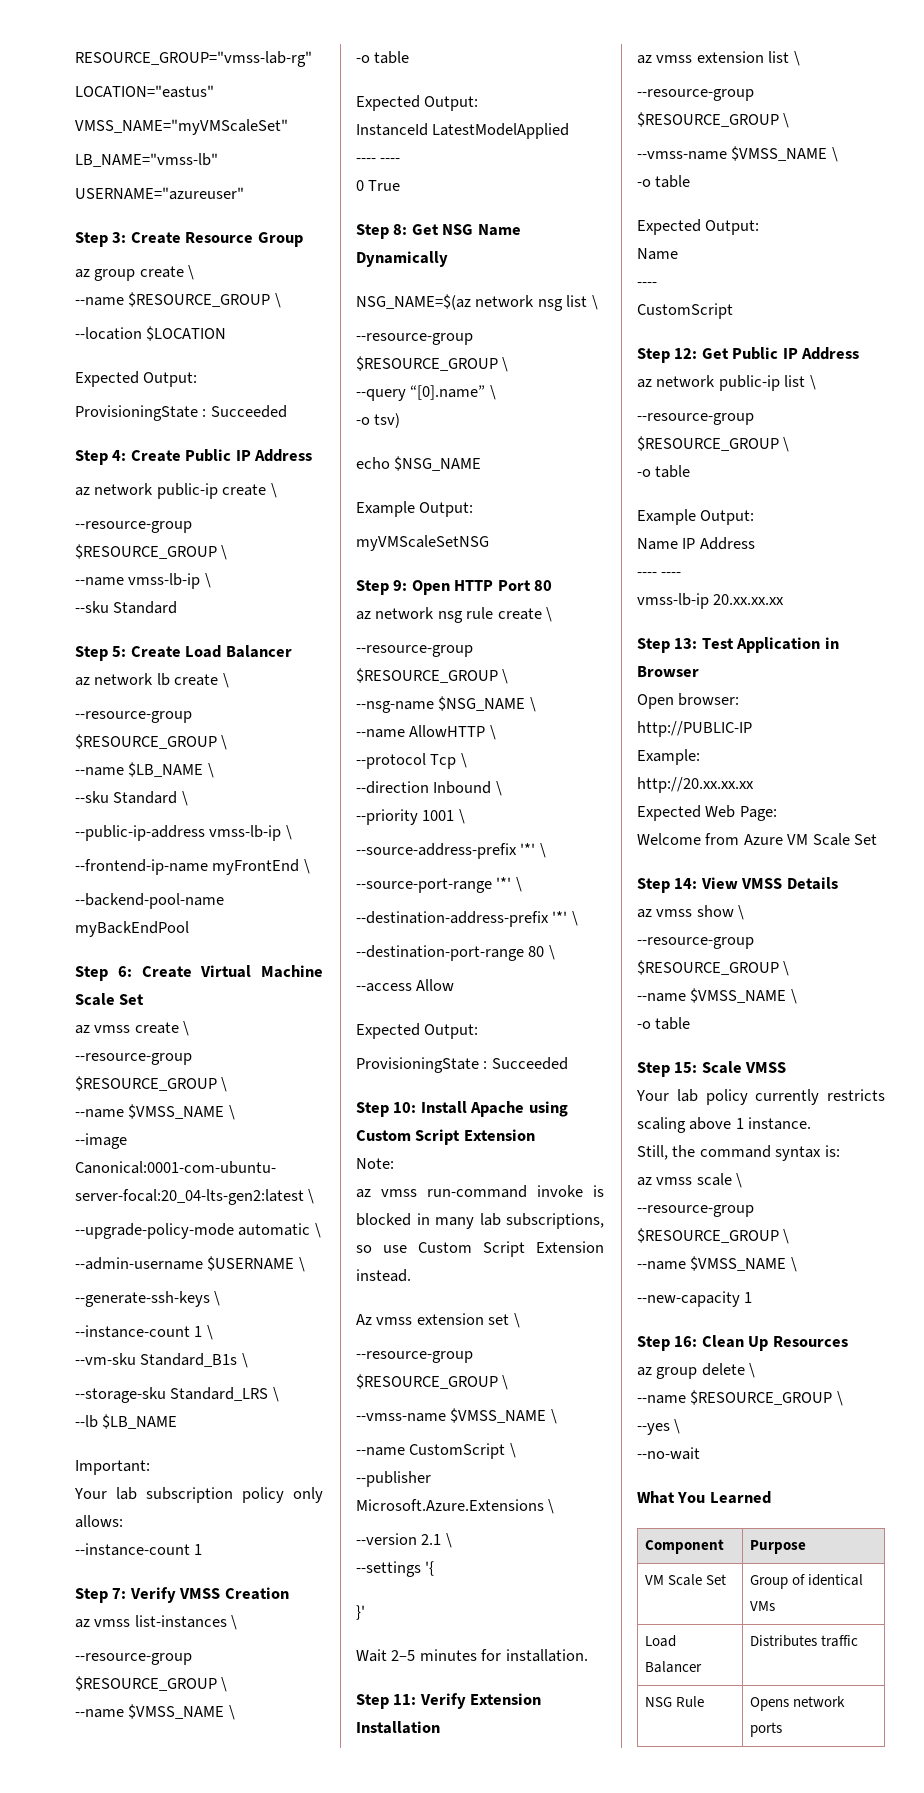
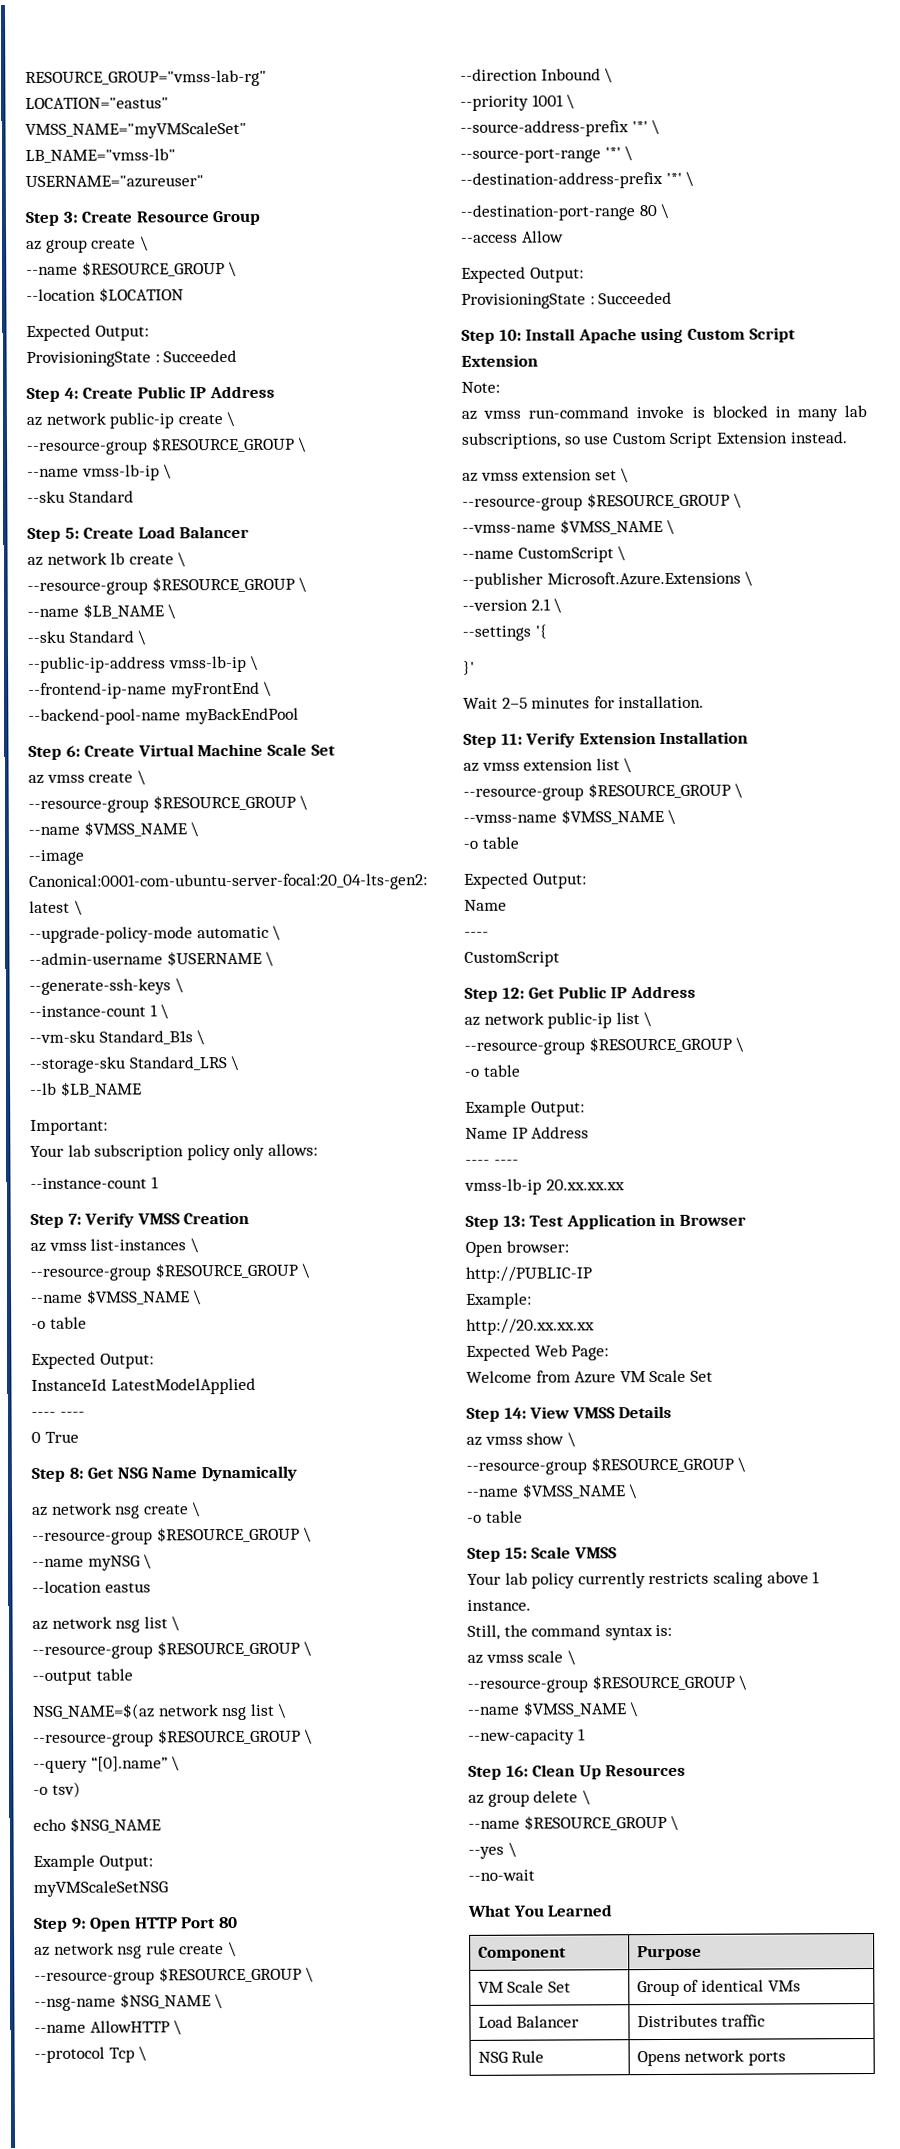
(448, 259) none -> [32,1502,202,1519] [32,1526,313,1545] [32,1554,153,1571] [32,1580,151,1593] [32,1616,181,1633] [32,1640,313,1659] [32,1668,133,1685] // az network nsg create \ // --resource-group $RESOURCE_GROUP \ // --name myNSG \ // --location eastus // az network nsg list \ // --resource-group $RESOURCE_GROUP \ // --output table
[356,1314,372,1325] Az -> [462,472,478,482] az

